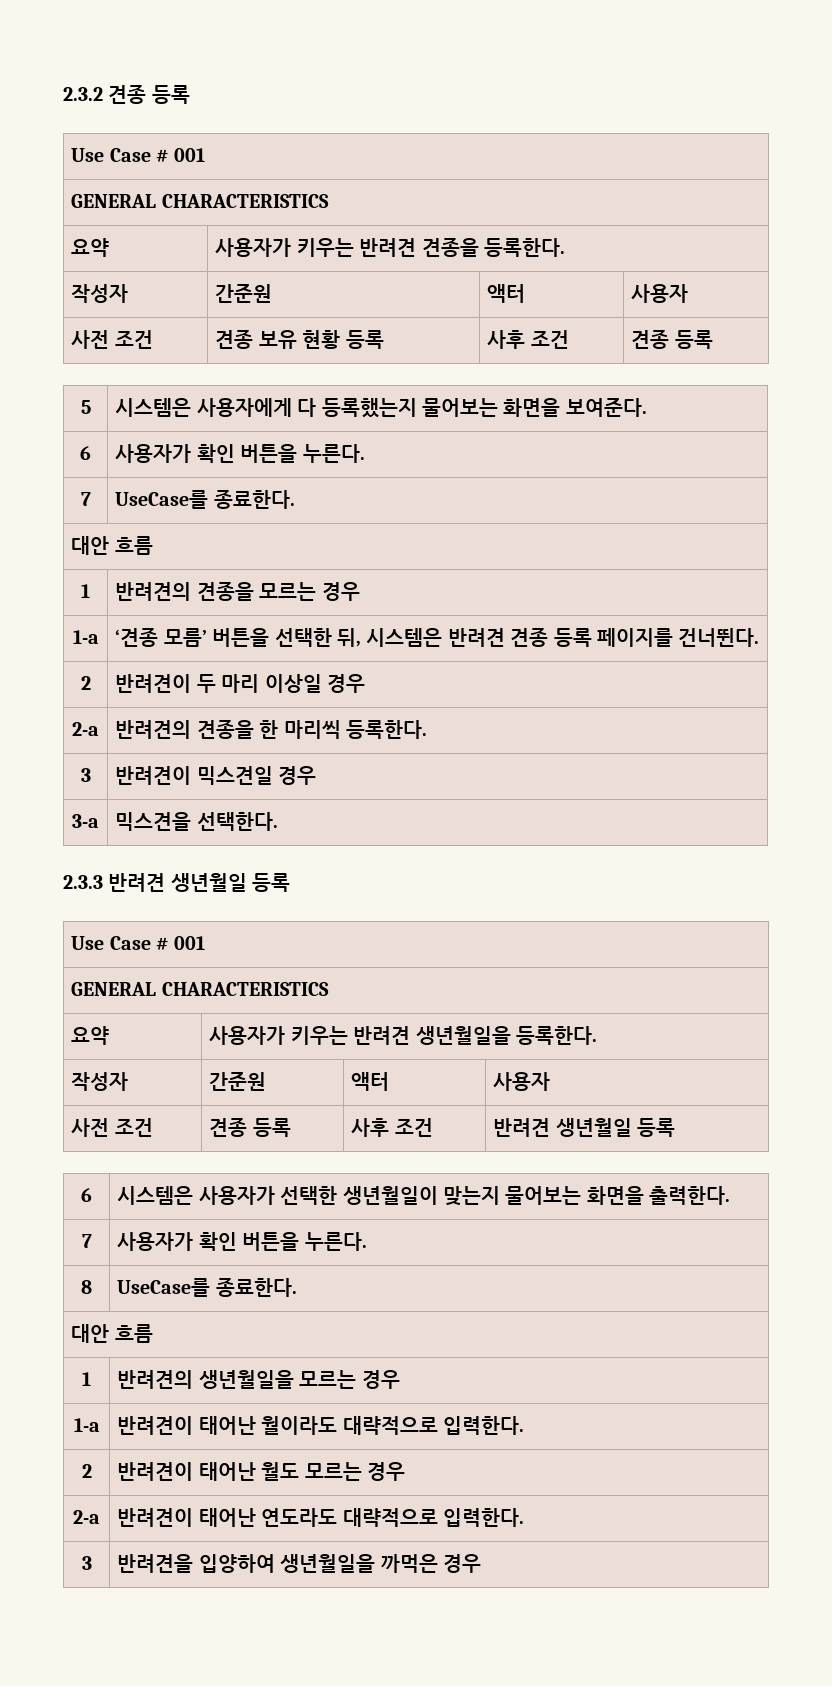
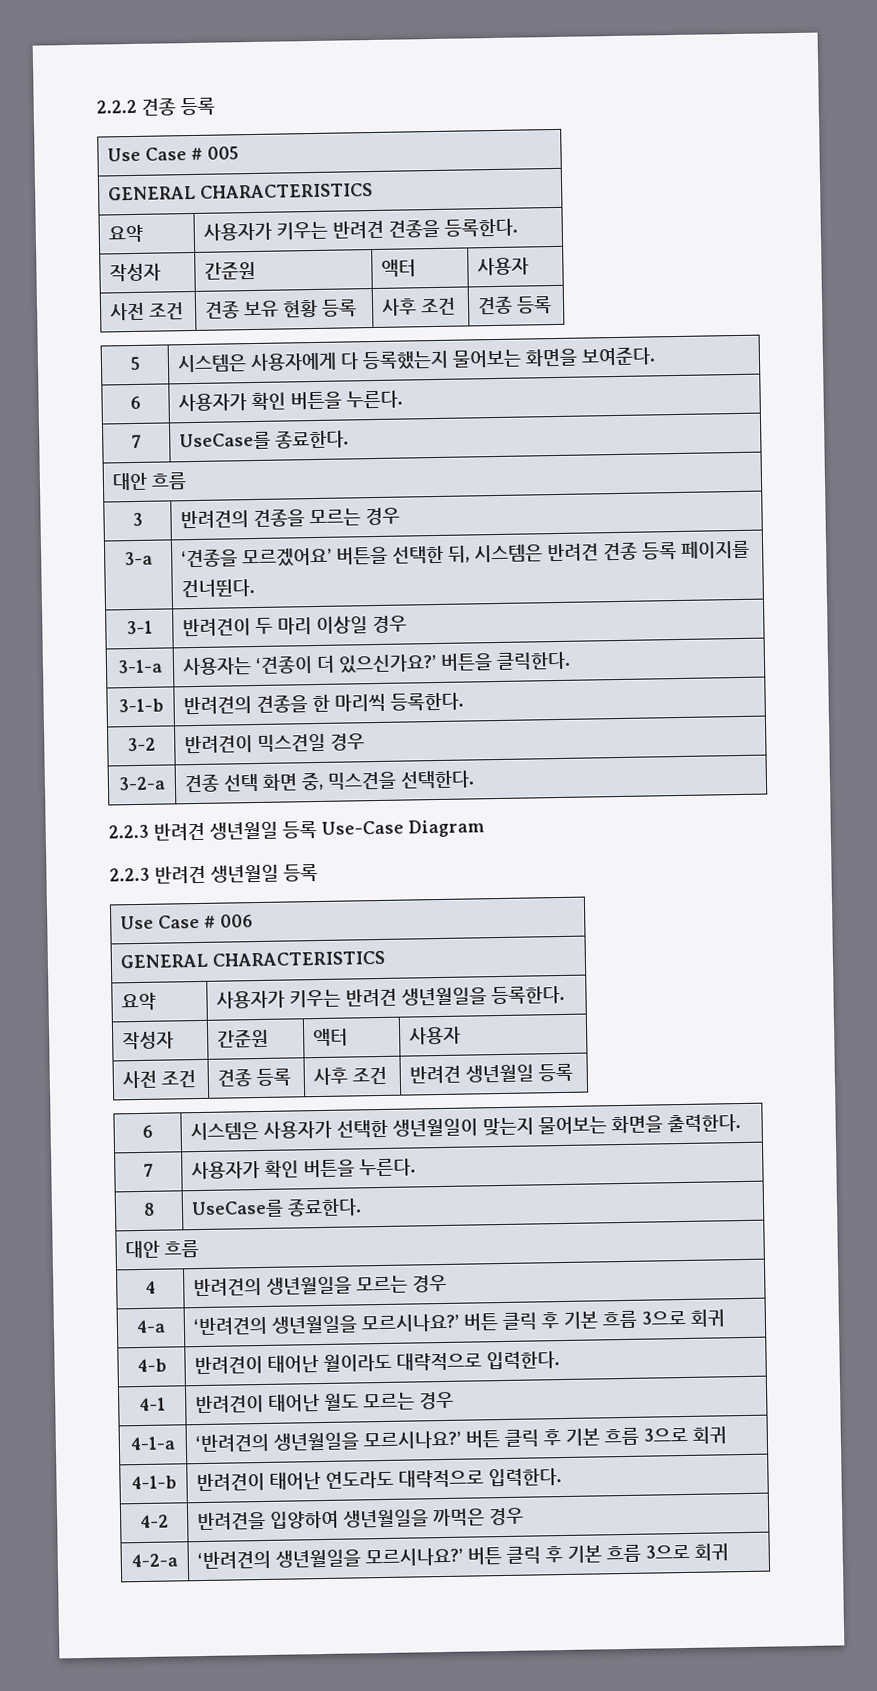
[63,87,103,101] 2.3.2 -> [96,99,137,114] 2.2.2
[173,148,205,162] 001 -> [207,146,240,160] 005
[81,584,90,598] 1 -> [132,512,143,527] 3
[72,630,99,644] [115,628,207,647] 1-a | ‘견종 모름’ -> [124,551,153,566] [181,547,333,568] 3-a | ‘견종을 모르겠어요’
[80,676,91,690] 2 -> [126,620,153,635] 3-1
[72,722,99,736] 2-a -> [117,659,163,674] [182,651,572,676] [117,698,164,713] 3-1-a | 사용자는 ‘견종이 더 있으신가요?’ 버튼을 클릭한다. // 3-1-b
[80,768,91,782] 3 -> [127,737,156,752] 3-2
[72,814,99,828] [115,812,278,831] [63,875,103,889] 3-a | 믹스견을 선택한다. // 2.3.3 -> [118,776,166,791] [184,770,476,793] [108,819,485,841] [109,867,150,882] 3-2-a | 견종 선택 화면 중, 믹스견을 선택한다. // 2.2.3 반려견 생년월일 등록 Use-Case Diagram // 2.2.3
[173,936,205,950] 001 -> [220,914,254,928] 006
[82,1372,91,1386] 1 -> [145,1280,156,1294] 4
[73,1418,100,1432] 1-a -> [136,1319,166,1334] [193,1309,727,1336] [136,1358,167,1373] 4-a | ‘반려견의 생년월일을 모르시나요?’ 버튼 클릭 후 기본 흐름 3으로 회귀 // 4-b
[81,1464,92,1478] 2 -> [139,1397,166,1412] 4-1
[73,1510,100,1524] 2-a -> [130,1436,175,1451] [195,1426,728,1453] [130,1475,177,1490] 4-1-a | ‘반려견의 생년월일을 모르시나요?’ 버튼 클릭 후 기본 흐름 3으로 회귀 // 4-1-b
[81,1556,92,1570] 3 -> [140,1514,169,1529] 4-2
(482, 1563) none -> [131,1553,178,1568] [197,1543,730,1570] // 4-2-a | ‘반려견의 생년월일을 모르시나요?’ 버튼 클릭 후 기본 흐름 3으로 회귀

